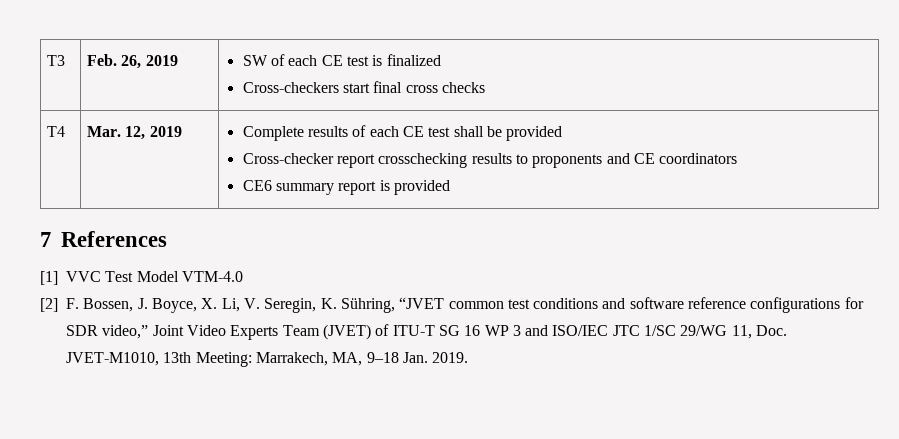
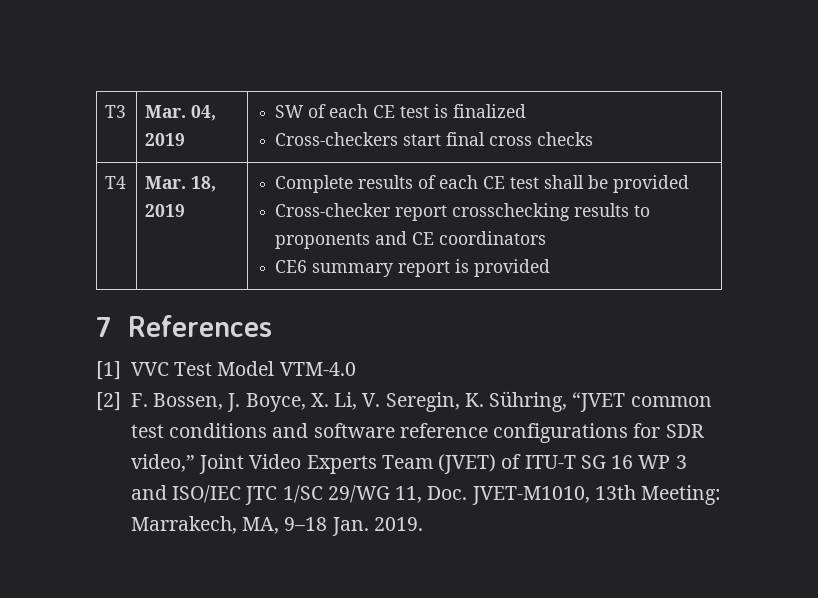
[87,54,142,69] Feb. 26, -> [145,105,217,121] Mar. 04,
[125,126,146,140] 12, -> [191,176,217,192] 18,

